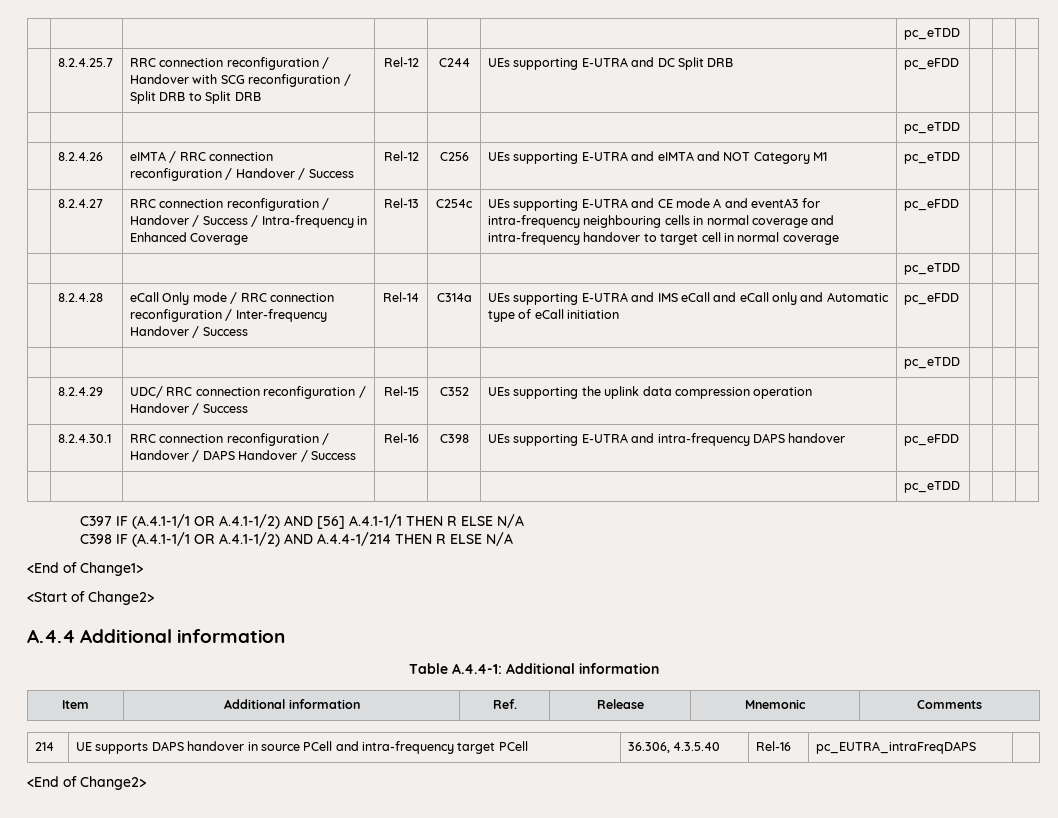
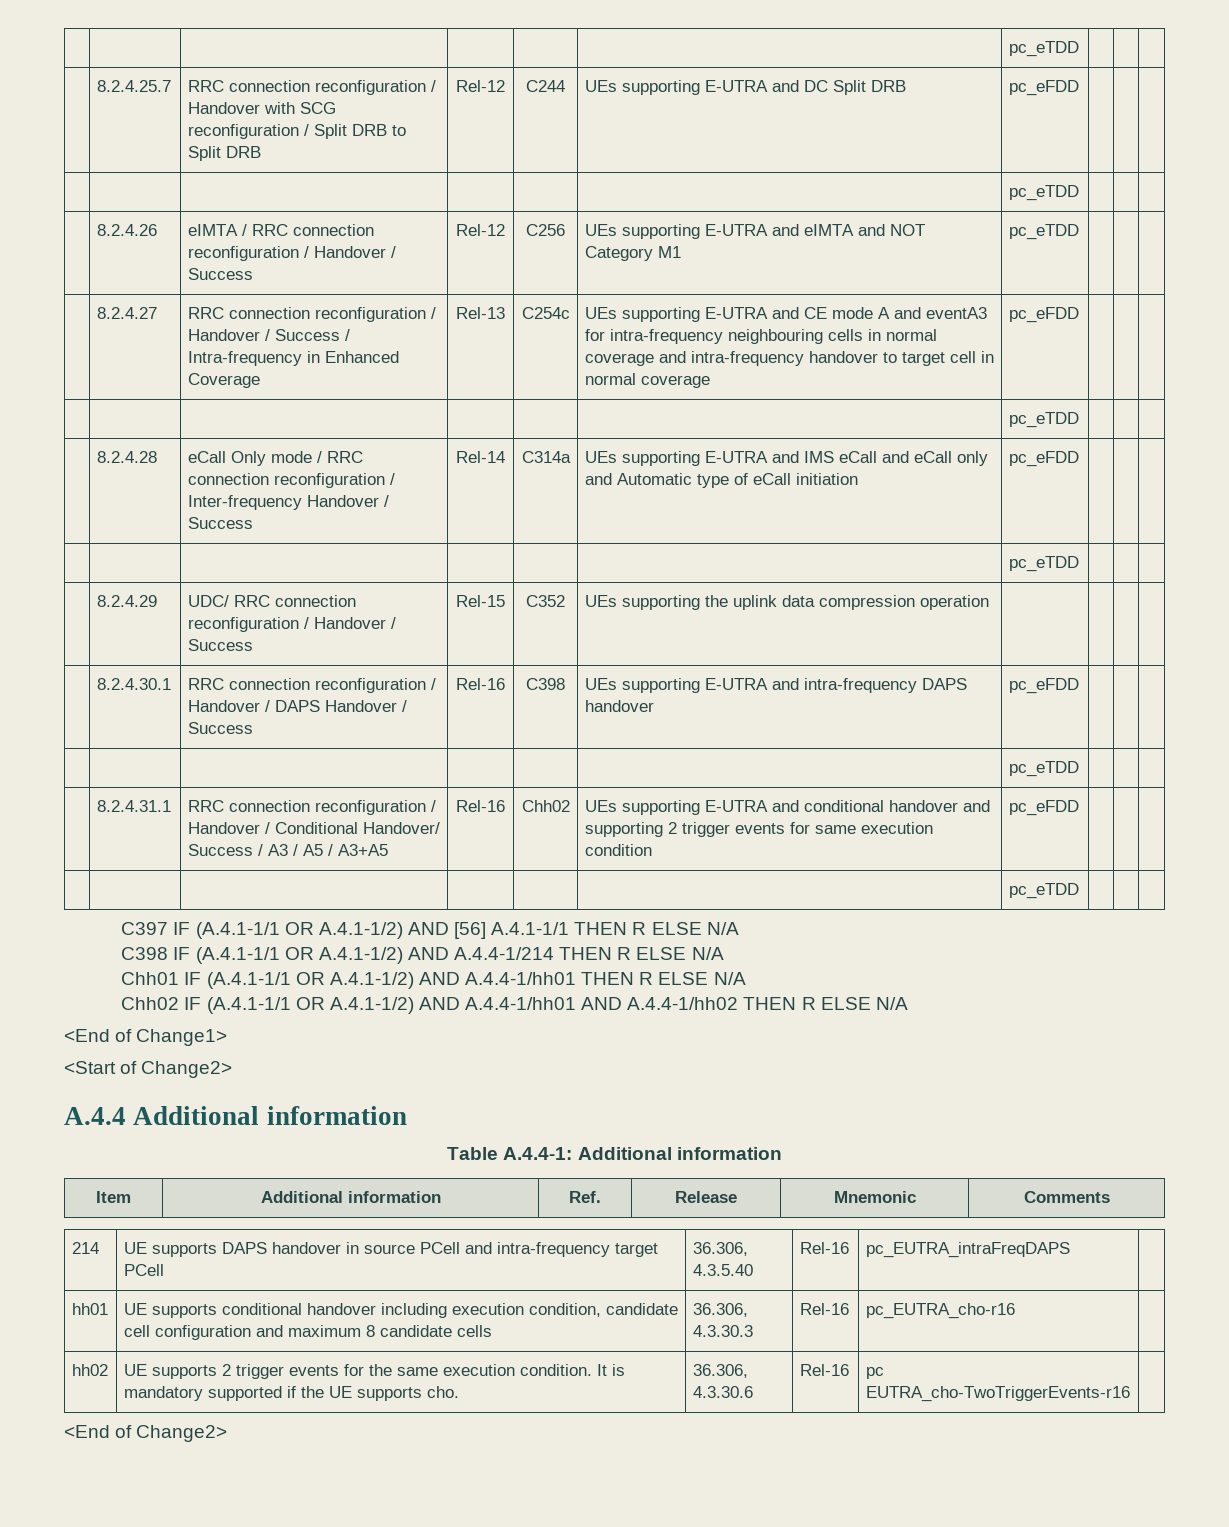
(961, 487) none -> [96,800,171,812] [187,800,436,815] [187,822,440,834] [187,844,388,856] [456,800,505,812] [521,800,570,812] [584,800,990,815] [584,822,933,837] [584,844,652,856] [1008,800,1079,816] [1008,883,1079,899] // | 8.2.4.31.1 | RRC connection reconfiguration / Handover / Conditional Handover/ Success / A3 / A5 / A3+A5 | Rel-16 | Chh02 | UEs supporting E-UTRA and conditional handover and supporting 2 trigger events for same execution condition | pc_eFDD | | | // | | | | | | pc_eTDD | | |
(514, 539) none -> [121,972,746,989] [121,997,908,1014] // Chh01 IF (A.4.1-1/1 OR A.4.1-1/2) AND A.4.4-1/hh01 THEN R ELSE N/A // Chh02 IF (A.4.1-1/1 OR A.4.1-1/2) AND A.4.4-1/hh01 AND A.4.4-1/hh02 THEN R ELSE N/A
(977, 747) none -> [71,1303,108,1315] [123,1303,678,1318] [123,1325,492,1340] [692,1303,748,1317] [692,1325,753,1337] [799,1303,849,1315] [865,1303,1015,1319] [71,1364,108,1376] [123,1364,625,1379] [123,1386,459,1401] [692,1364,748,1378] [692,1386,753,1398] [799,1364,849,1376] [865,1367,884,1379] [865,1386,1130,1402] // hh01 | UE supports conditional handover including execution condition, candidate cell configuration and maximum 8 candidate cells | 36.306, 4.3.30.3 | Rel-16 | pc_EUTRA_cho-r16 | // hh02 | UE supports 2 trigger events for the same execution condition. It is mandatory supported if the UE supports cho. | 36.306, 4.3.30.6 | Rel-16 | pc EUTRA_cho-TwoTriggerEvents-r16 |

